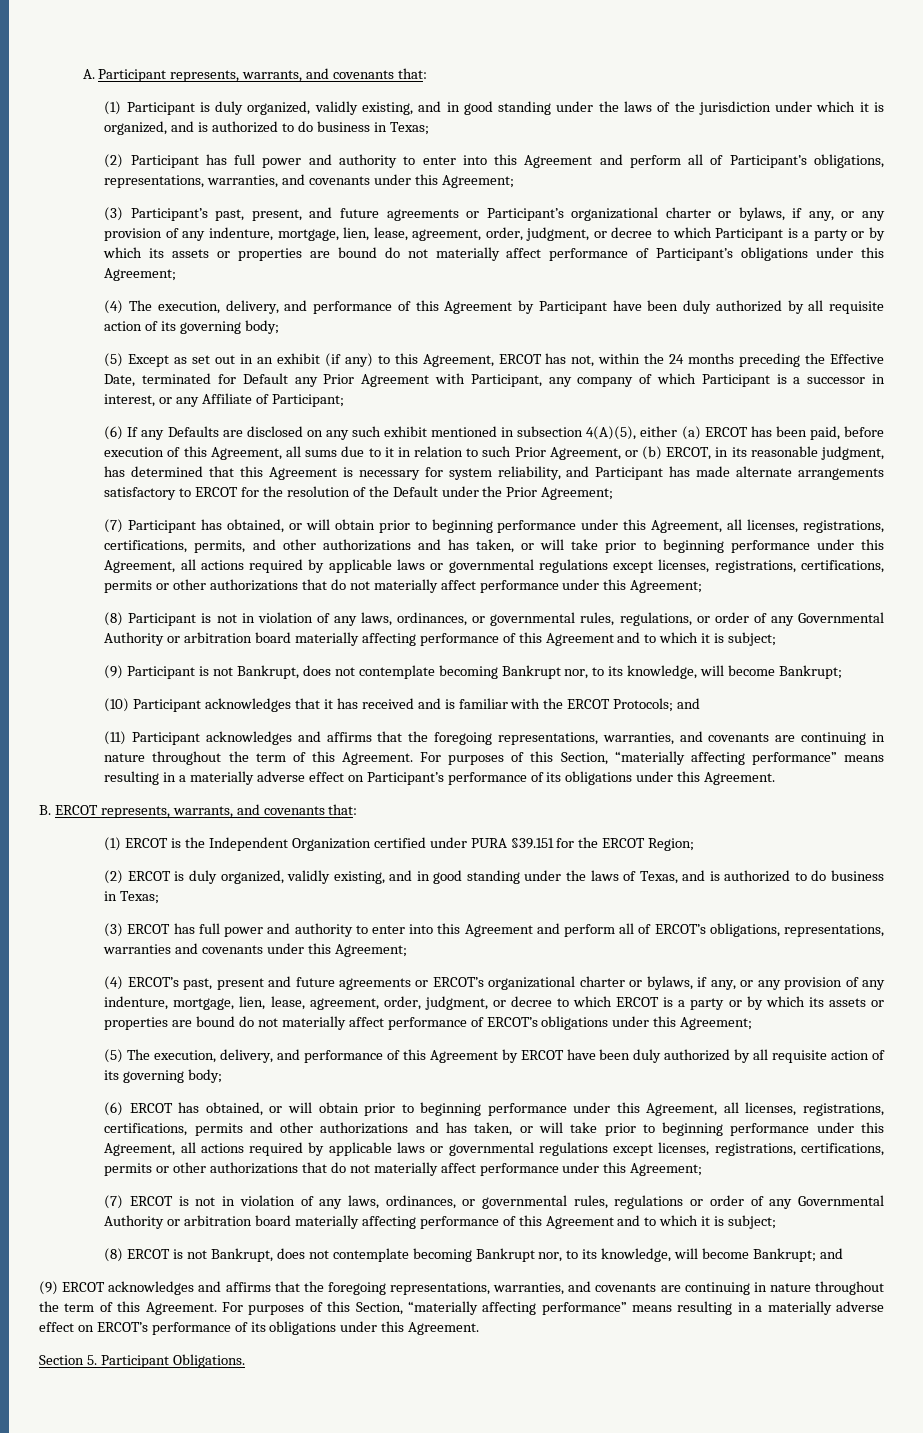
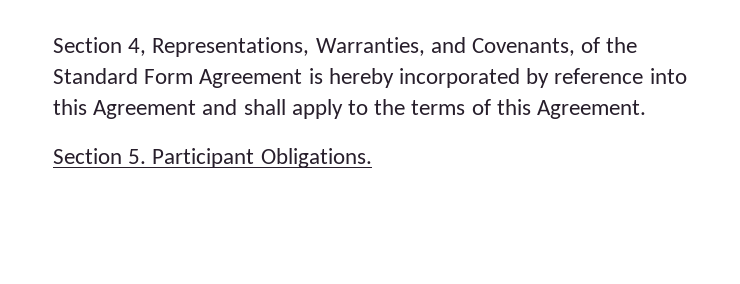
[82,68,428,82] [104,101,884,115] [104,121,429,135] [104,154,885,168] [104,174,514,188] [104,207,886,221] [104,227,885,241] [103,247,885,261] [104,268,177,281] [104,300,884,314] [104,320,279,334] [104,353,885,367] [104,373,885,387] [104,393,344,407] [104,426,885,440] [104,446,884,460] [104,466,884,480] [104,486,614,500] [104,519,885,533] [104,539,885,553] [104,559,885,573] [104,579,703,593] [104,612,884,626] [104,632,777,646] [104,665,842,679] [104,698,701,712] [104,731,886,745] [104,751,884,765] [104,771,776,785] [39,804,358,818] [104,837,695,851] [104,870,884,884] [104,891,160,904] [104,923,885,937] [103,943,407,957] [104,976,886,990] [104,996,885,1010] [104,1016,753,1030] [104,1049,885,1063] [104,1069,223,1083] [104,1102,885,1116] [104,1122,885,1136] [104,1142,885,1156] [104,1162,703,1176] [104,1195,885,1209] [104,1215,777,1229] [104,1248,843,1262] [39,1281,884,1295] [39,1301,885,1315] [39,1321,378,1335] A. Participant represents, warrants, and covenants that: // (1) Participant is duly organized, validly existing, and in good standing under the laws of the jurisdiction under which it is organized, and is authorized to do business in Texas; // (2) Participant has full power and authority to enter into this Agreement and perform all of Participant’s obligations, representations, warranties, and covenants under this Agreement; // (3) Participant’s past, present, and future agreements or Participant’s organizational charter or bylaws, if any, or any provision of any indenture, mortgage, lien, lease, agreement, order, judgment, or decree to which Participant is a party or by which its assets or properties are bound do not materially affect performance of Participant’s obligations under this Agreement; // (4) The execution, delivery, and performance of this Agreement by Participant have been duly authorized by all requisite action of its governing body; // (5) Except as set out in an exhibit (if any) to this Agreement, ERCOT has not, within the 24 months preceding the Effective Date, terminated for Default any Prior Agreement with Participant, any company of which Participant is a successor in interest, or any Affiliate of Participant; // (6) If any Defaults are disclosed on any such exhibit mentioned in subsection 4(A)(5), either (a) ERCOT has been paid, before execution of this Agreement, all sums due to it in relation to such Prior Agreement, or (b) ERCOT, in its reasonable judgment, has determined that this Agreement is necessary for system reliability, and Participant has made alternate arrangements satisfactory to ERCOT for the resolution of the Default under the Prior Agreement; // (7) Participant has obtained, or will obtain prior to beginning performance under this Agreement, all licenses, registrations, certifications, permits, and other authorizations and has taken, or will take prior to beginning performance under this Agreement, all actions required by applicable laws or governmental regulations except licenses, registrations, certifications, permits or other authorizations that do not materially affect performance under this Agreement; // (8) Participant is not in violation of any laws, ordinances, or governmental rules, regulations, or order of any Governmental Authority or arbitration board materially affecting performance of this Agreement and to which it is subject; // (9) Participant is not Bankrupt, does not contemplate becoming Bankrupt nor, to its knowledge, will become Bankrupt; // (10) Participant acknowledges that it has received and is familiar with the ERCOT Protocols; and // (11) Participant acknowledges and affirms that the foregoing representations, warranties, and covenants are continuing in nature throughout the term of this Agreement. For purposes of this Section, “materially affecting performance” means resulting in a materially adverse effect on Participant’s performance of its obligations under this Agreement. // B. ERCOT represents, warrants, and covenants that: // (1) ERCOT is the Independent Organization certified under PURA §39.151 for the ERCOT Region; // (2) ERCOT is duly organized, validly existing, and in good standing under the laws of Texas, and is authorized to do business in Texas; // (3) ERCOT has full power and authority to enter into this Agreement and perform all of ERCOT’s obligations, representations, warranties and covenants under this Agreement; // (4) ERCOT’s past, present and future agreements or ERCOT’s organizational charter or bylaws, if any, or any provision of any indenture, mortgage, lien, lease, agreement, order, judgment, or decree to which ERCOT is a party or by which its assets or properties are bound do not materially affect performance of ERCOT’s obligations under this Agreement; // (5) The execution, delivery, and performance of this Agreement by ERCOT have been duly authorized by all requisite action of its governing body; // (6) ERCOT has obtained, or will obtain prior to beginning performance under this Agreement, all licenses, registrations, certifications, permits and other authorizations and has taken, or will take prior to beginning performance under this Agreement, all actions required by applicable laws or governmental regulations except licenses, registrations, certifications, permits or other authorizations that do not materially affect performance under this Agreement; // (7) ERCOT is not in violation of any laws, ordinances, or governmental rules, regulations or order of any Governmental Authority or arbitration board materially affecting performance of this Agreement and to which it is subject; // (8) ERCOT is not Bankrupt, does not contemplate becoming Bankrupt nor, to its knowledge, will become Bankrupt; and // (9) ERCOT acknowledges and affirms that the foregoing representations, warranties, and covenants are continuing in nature throughout the term of this Agreement. For purposes of this Section, “materially affecting performance” means resulting in a materially adverse effect on ERCOT’s performance of its obligations under -> [53,37,638,57] [53,68,687,88] [53,99,491,119] Section 4, Representations, Warranties, and Covenants, of the Standard Form Agreement is hereby incorporated by reference into this Agreement and shall apply to the terms of

